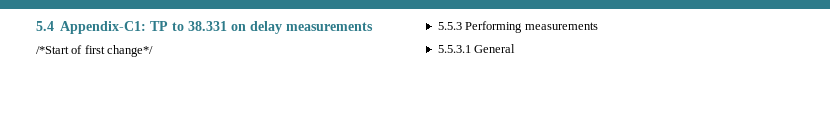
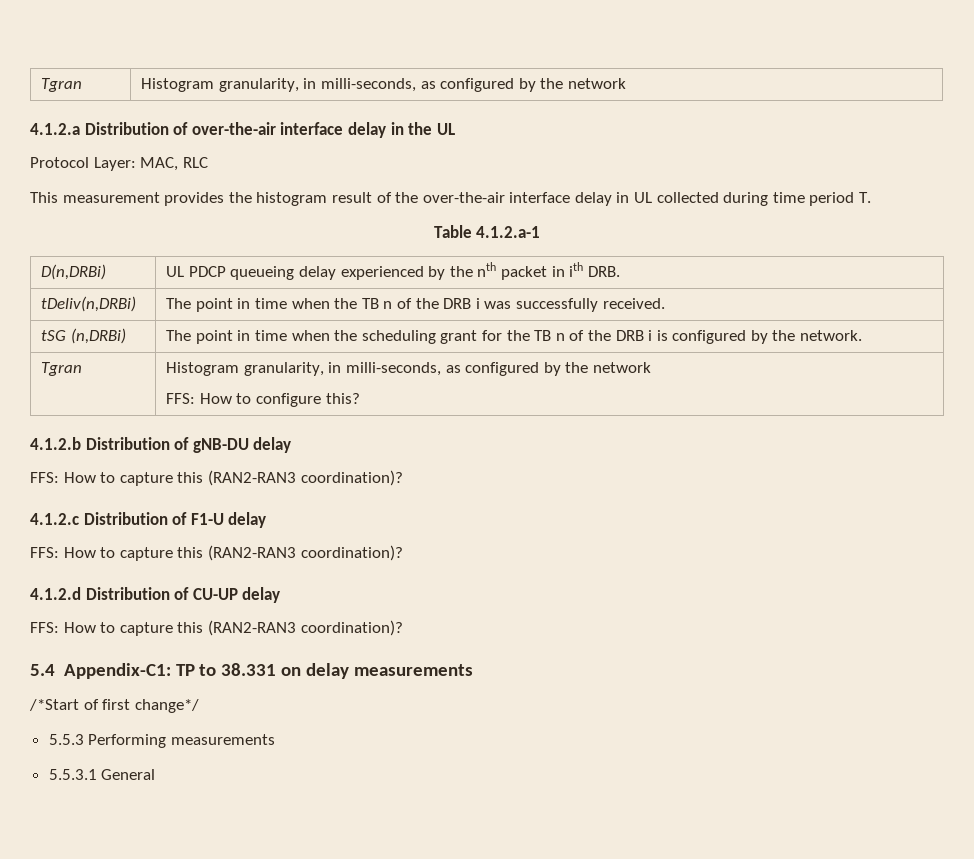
(36, 26) none -> [41,78,83,92] [141,78,626,92] [30,122,455,138] [30,157,208,171] [30,192,872,206] [433,225,541,238] [41,264,107,280] [166,262,620,280] [41,296,137,312] [166,298,665,312] [41,328,126,344] [166,330,863,344] [41,362,83,376] [166,362,651,376] [166,393,360,407] [30,437,292,453] [30,470,403,486] [30,512,267,528] [30,545,403,561] [30,587,281,603] [30,620,403,636] Tgran | Histogram granularity, in milli-seconds, as configured by the network // 4.1.2.a Distribution of over-the-air interface delay in the UL // Protocol Layer: MAC, RLC // This measurement provides the histogram result of the over-the-air interface delay in UL collected during time period T. // Table 4.1.2.a-1 // D(n,DRBi) | UL PDCP queueing delay experienced by the nth packet in ith DRB. // tDeliv(n,DRBi) | The point in time when the TB n of the DRB i was successfully received. // tSG (n,DRBi) | The point in time when the scheduling grant for the TB n of the DRB i is configured by the network. // Tgran | Histogram granularity, in milli-seconds, as configured by the network // FFS: How to configure this? // 4.1.2.b Distribution of gNB-DU delay // FFS: How to capture this (RAN2-RAN3 coordination)? // 4.1.2.c Distribution of F1-U delay // FFS: How to capture this (RAN2-RAN3 coordination)? // 4.1.2.d Distribution of CU-UP delay // FFS: How to capture this (RAN2-RAN3 coordination)? //

